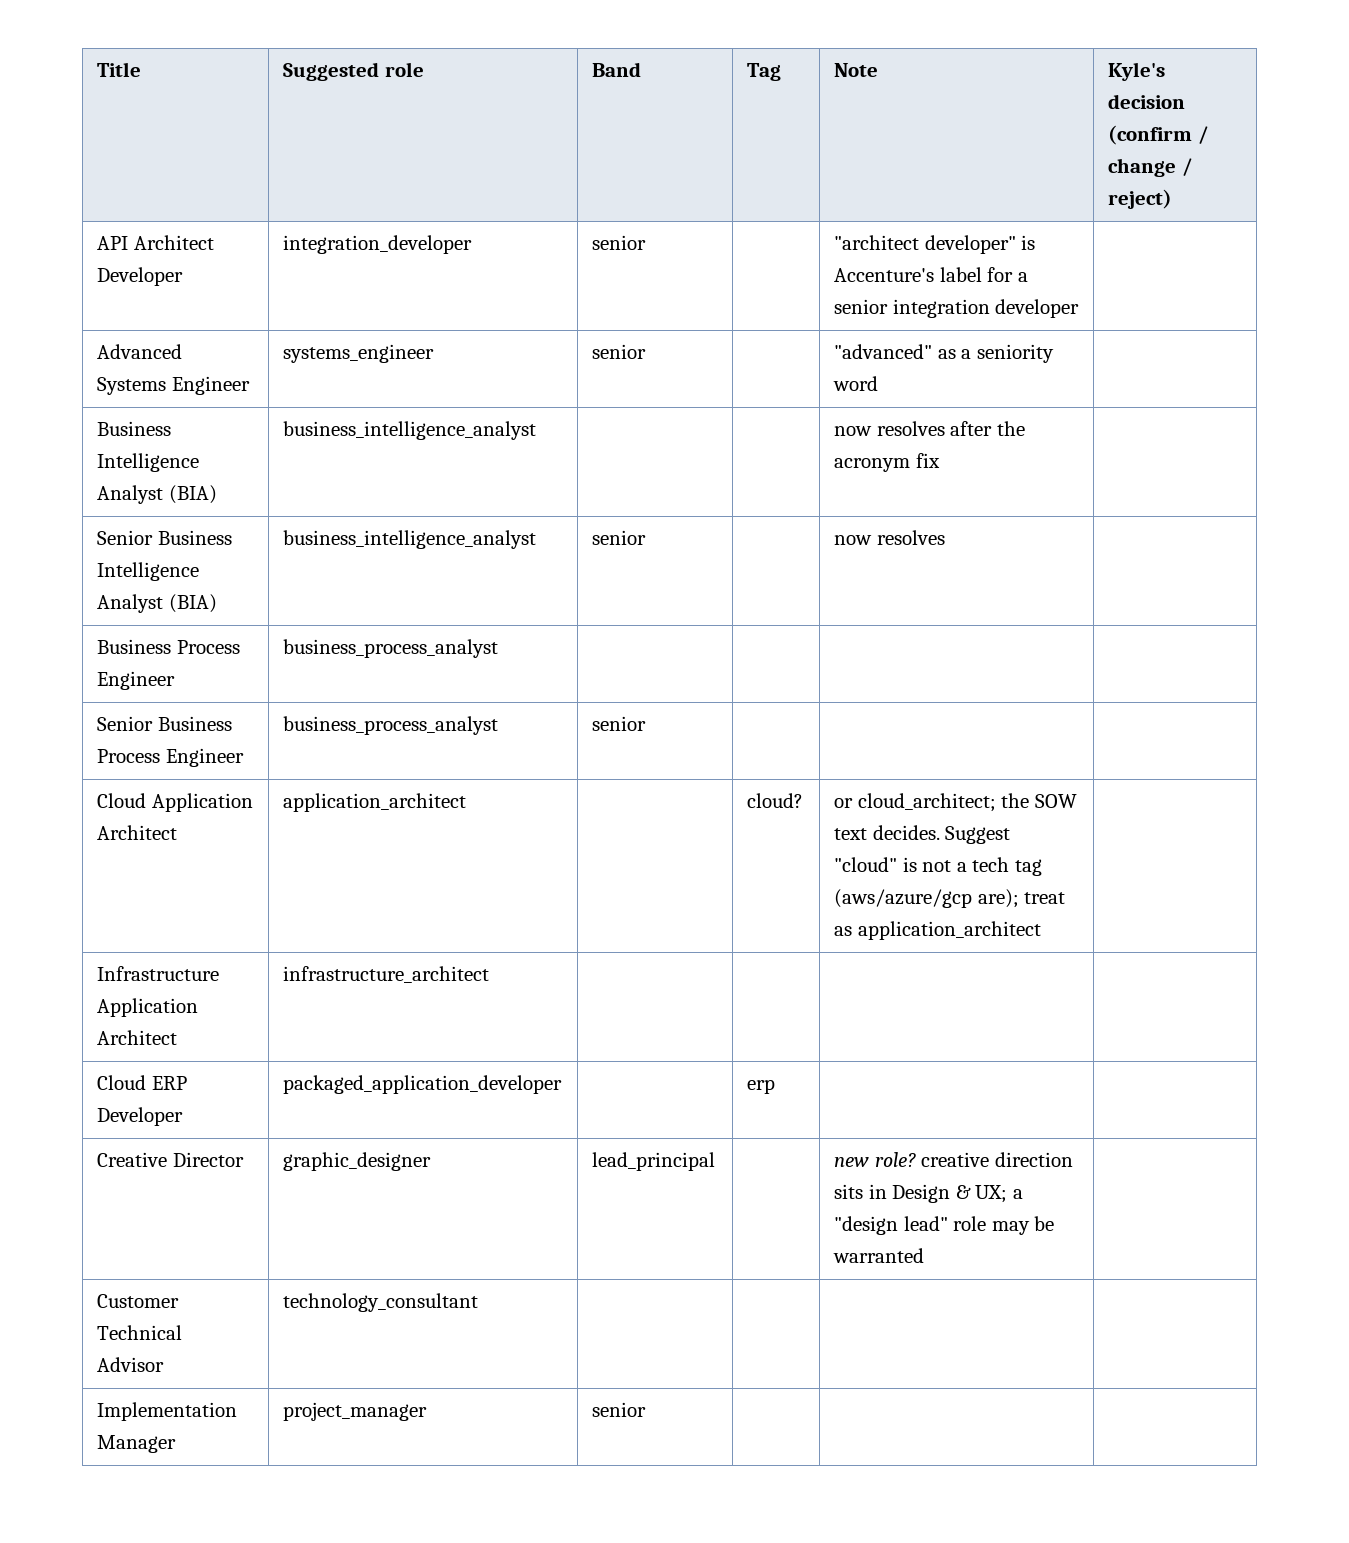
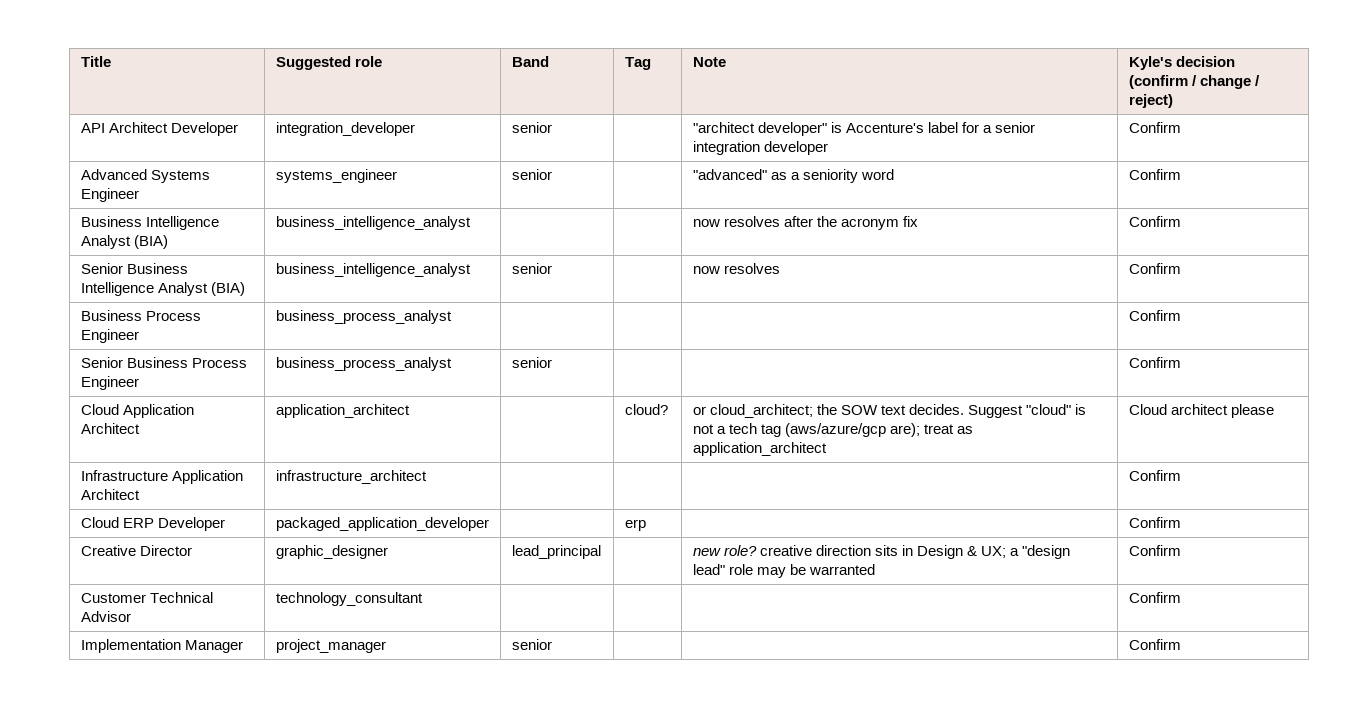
(1080, 308) none -> [1128,122,1181,133] Confirm
(879, 383) none -> [1128,169,1181,180] Confirm
(940, 460) none -> [1128,216,1181,227] Confirm
(945, 537) none -> [1128,263,1181,274] Confirm
(499, 648) none -> [1128,310,1181,321] Confirm
(647, 723) none -> [1128,357,1181,368] Confirm
(1041, 930) none -> [1128,404,1274,418] Cloud architect please
(490, 974) none -> [1128,470,1181,481] Confirm
(776, 1086) none -> [1128,517,1181,528] Confirm
(925, 1255) none -> [1128,545,1181,556] Confirm
(479, 1302) none -> [1128,592,1181,603] Confirm
(647, 1409) none -> [1128,639,1181,650] Confirm

